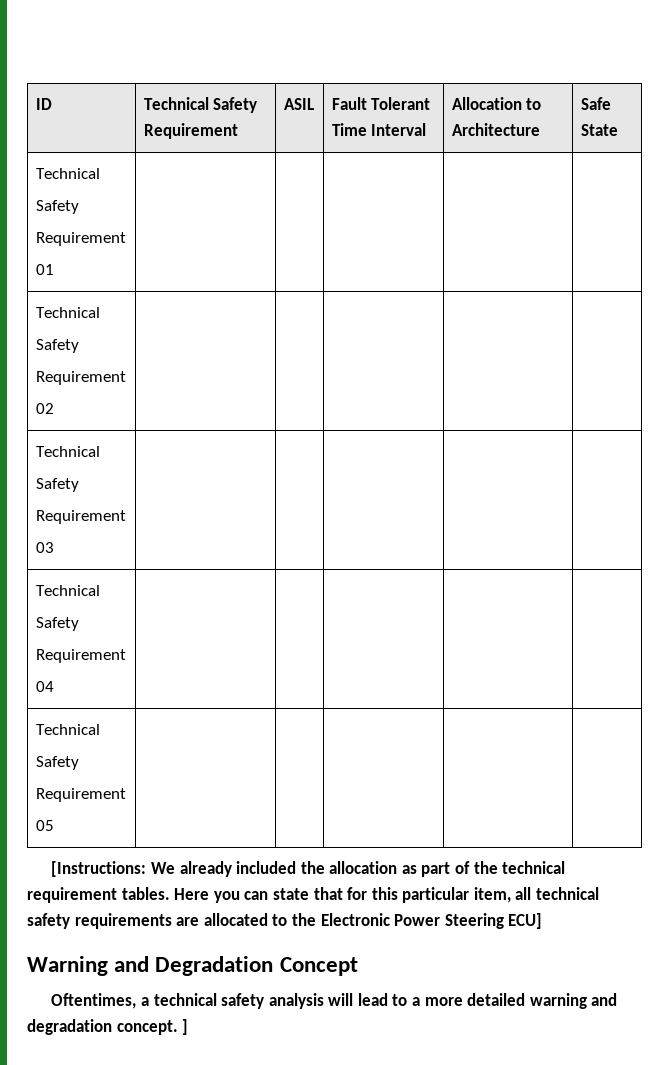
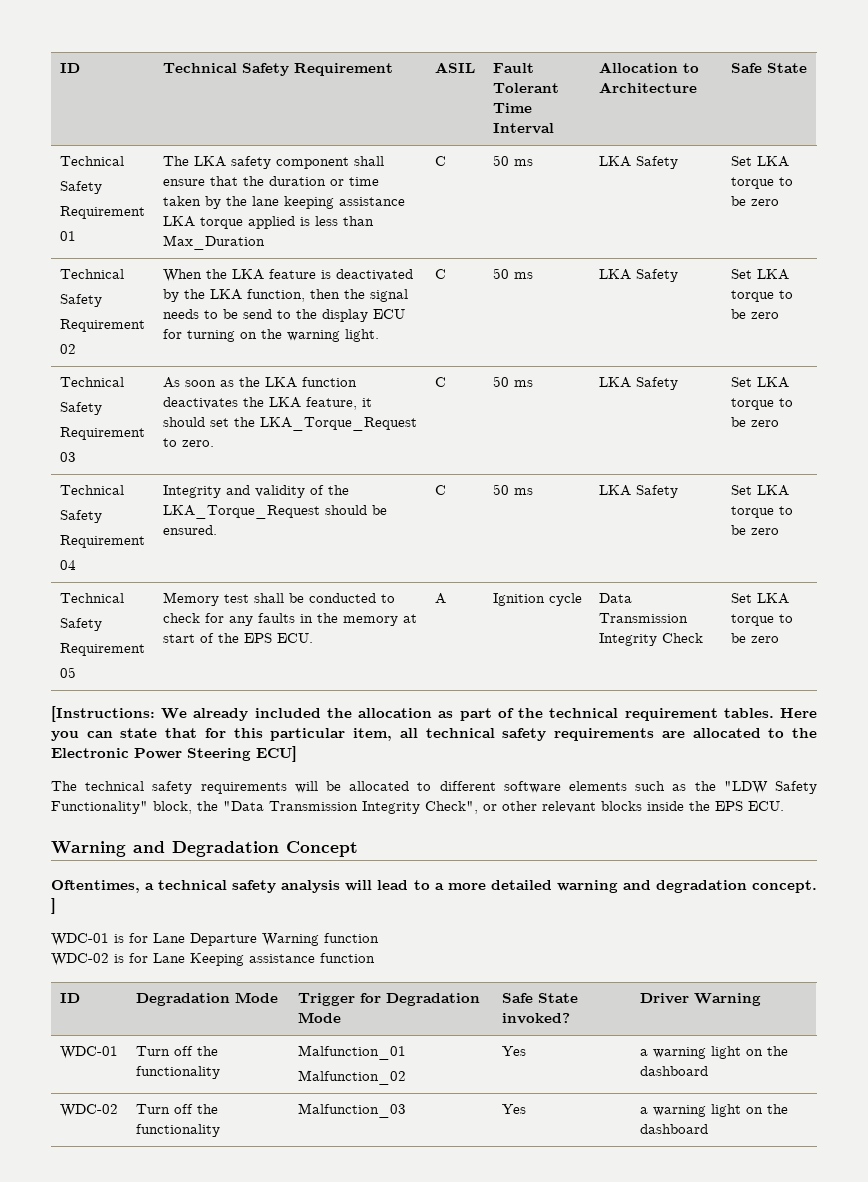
[35,307,100,318] [35,339,79,353] [35,371,126,385] [35,403,54,414] [35,446,100,457] [35,478,79,492] [35,510,126,524] [35,542,54,553] [35,585,100,596] [35,617,79,631] [35,649,126,663] [35,681,54,692] [35,724,100,735] [35,756,79,770] [35,788,126,802] [35,820,54,831] | | | | // Technical // Safety // Requirement // 02 | | | | | // Technical // Safety // Requirement // 03 | | | | | // Technical // Safety // Requirement // 04 | | | | | // Technical // Safety // Requirement // 05 | | | | | -> [162,156,384,169] [162,176,379,186] [162,196,405,209] [162,216,374,229] [162,235,265,250] [434,156,446,166] [492,155,533,166] [598,156,678,169] [730,156,789,167] [730,177,793,189] [730,196,779,206] [59,269,124,279] [59,294,102,307] [59,319,145,332] [59,344,76,354] [162,269,413,282] [162,289,408,302] [162,309,405,322] [162,329,379,342] [434,269,446,279] [492,268,533,279] [598,269,678,282] [730,269,789,280] [730,290,793,302] [730,309,779,319] [59,377,124,387] [59,402,102,415] [59,427,145,440] [59,452,76,462] [162,377,357,388] [162,397,372,410] [162,417,417,431] [162,438,214,447] [434,377,446,387] [492,376,533,387] [598,377,678,390] [730,377,789,388] [730,398,793,410] [730,417,779,427] [59,485,124,495] [59,510,102,523] [59,535,145,548] [59,560,76,570] [162,485,349,498] [162,505,387,519] [162,525,217,535] [434,485,446,495] [492,484,533,495] [598,485,678,498] [730,485,789,496] [730,506,793,518] [730,525,779,535] [59,593,124,603] [59,618,102,631] [59,643,145,656] [59,667,76,678] [162,592,395,606] [162,613,417,626] [162,633,313,643] [434,593,446,604] [492,593,582,606] [598,593,632,603] [598,613,688,623] [598,633,703,646] [730,593,789,604] [730,614,793,626] [730,633,779,643] The LKA safety component shall ensure that the duration or time taken by the lane keeping assistance LKA torque applied is less than Max_Duration | C | 50 ms | LKA Safety | Set LKA torque to be zero // Technical // Safety // Requirement // 02 | When the LKA feature is deactivated by the LKA function, then the signal needs to be send to the display ECU for turning on the warning light. | C | 50 ms | LKA Safety | Set LKA torque to be zero // Technical // Safety // Requirement // 03 | As soon as the LKA function deactivates the LKA feature, it should set the LKA_Torque_Request to zero. | C | 50 ms | LKA Safety | Set LKA torque to be zero // Technical // Safety // Requirement // 04 | Integrity and validity of the LKA_Torque_Request should be ensured. | C | 50 ms | LKA Safety | Set LKA torque to be zero // Technical // Safety // Requirement // 05 | Memory test shall be conducted to check for any faults in the memory at start of the EPS ECU. | A | Ignition cycle | Data Transmission Integrity Check | Set LKA torque to be zero
(543, 921) none -> [51,781,818,794] [51,801,784,814] // The technical safety requirements will be allocated to different software elements such as the "LDW Safety Functionality" block, the "Data Transmission Integrity Check", or other relevant blocks inside the EPS ECU.
(189, 1027) none -> [51,933,379,946] [51,953,375,966] [59,993,80,1003] [135,992,278,1006] [297,993,480,1006] [297,1012,341,1023] [501,993,578,1003] [501,1013,570,1024] [639,993,761,1006] [59,1046,118,1059] [135,1046,218,1056] [135,1066,220,1079] [297,1045,406,1060] [297,1070,406,1085] [501,1046,526,1056] [639,1046,788,1059] [639,1066,708,1076] [59,1104,118,1117] [135,1104,218,1114] [135,1124,220,1137] [297,1103,406,1118] [501,1104,526,1114] [639,1104,788,1117] [639,1124,708,1134] // WDC-01 is for Lane Departure Warning function // WDC-02 is for Lane Keeping assistance function // ID | Degradation Mode | Trigger for Degradation Mode | Safe State invoked? | Driver Warning // WDC-01 | Turn off the functionality | Malfunction_01 // Malfunction_02 | Yes | a warning light on the dashboard // WDC-02 | Turn off the functionality | Malfunction_03 | Yes | a warning light on the dashboard

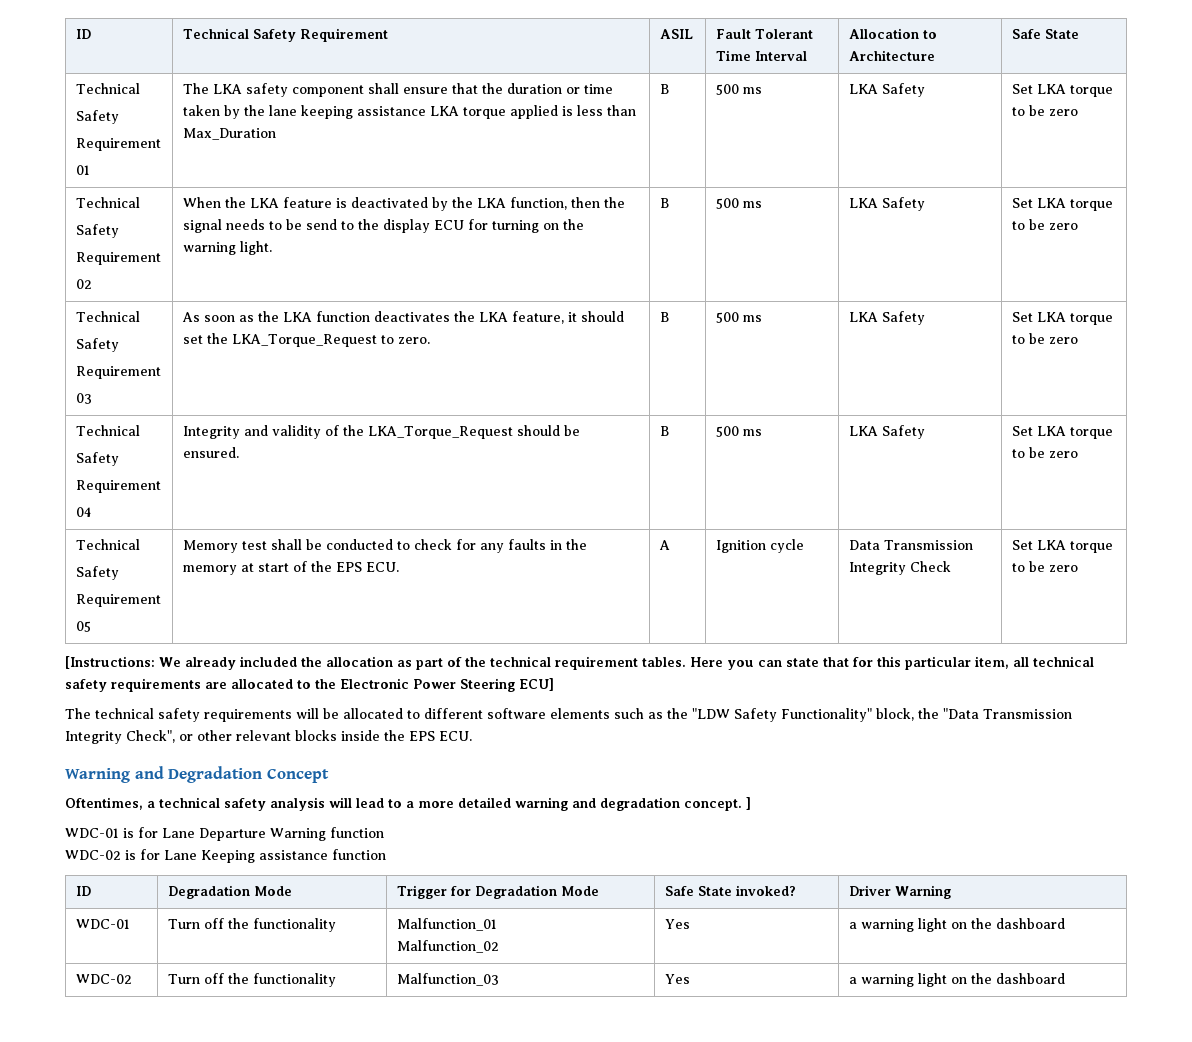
[434,156,446,166] [492,155,509,166] C | 50 -> [659,84,669,94] [715,84,739,95] B | 500
[434,269,446,279] [492,268,509,279] C | 50 -> [659,198,669,208] [715,198,739,209] B | 500
[434,377,446,387] [492,376,509,387] C | 50 -> [659,312,669,322] [715,312,739,323] B | 500
[434,485,446,495] [492,484,509,495] C | 50 -> [659,426,669,436] [715,426,739,437] B | 500

